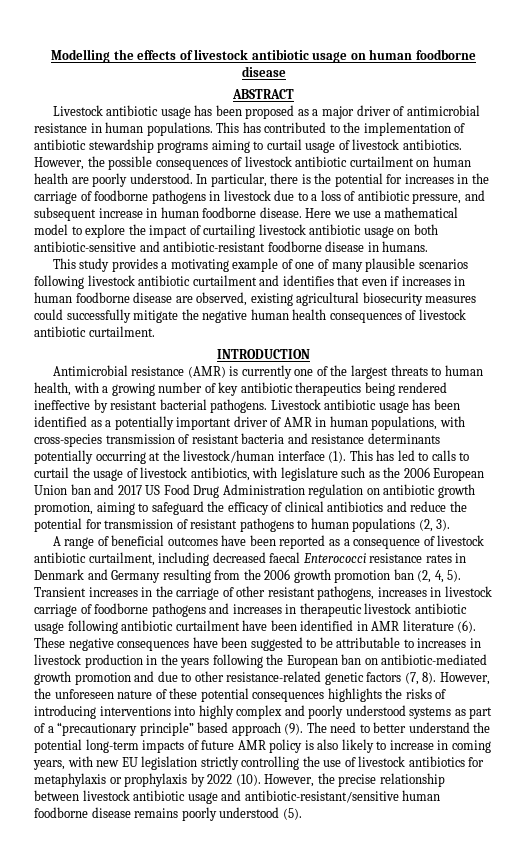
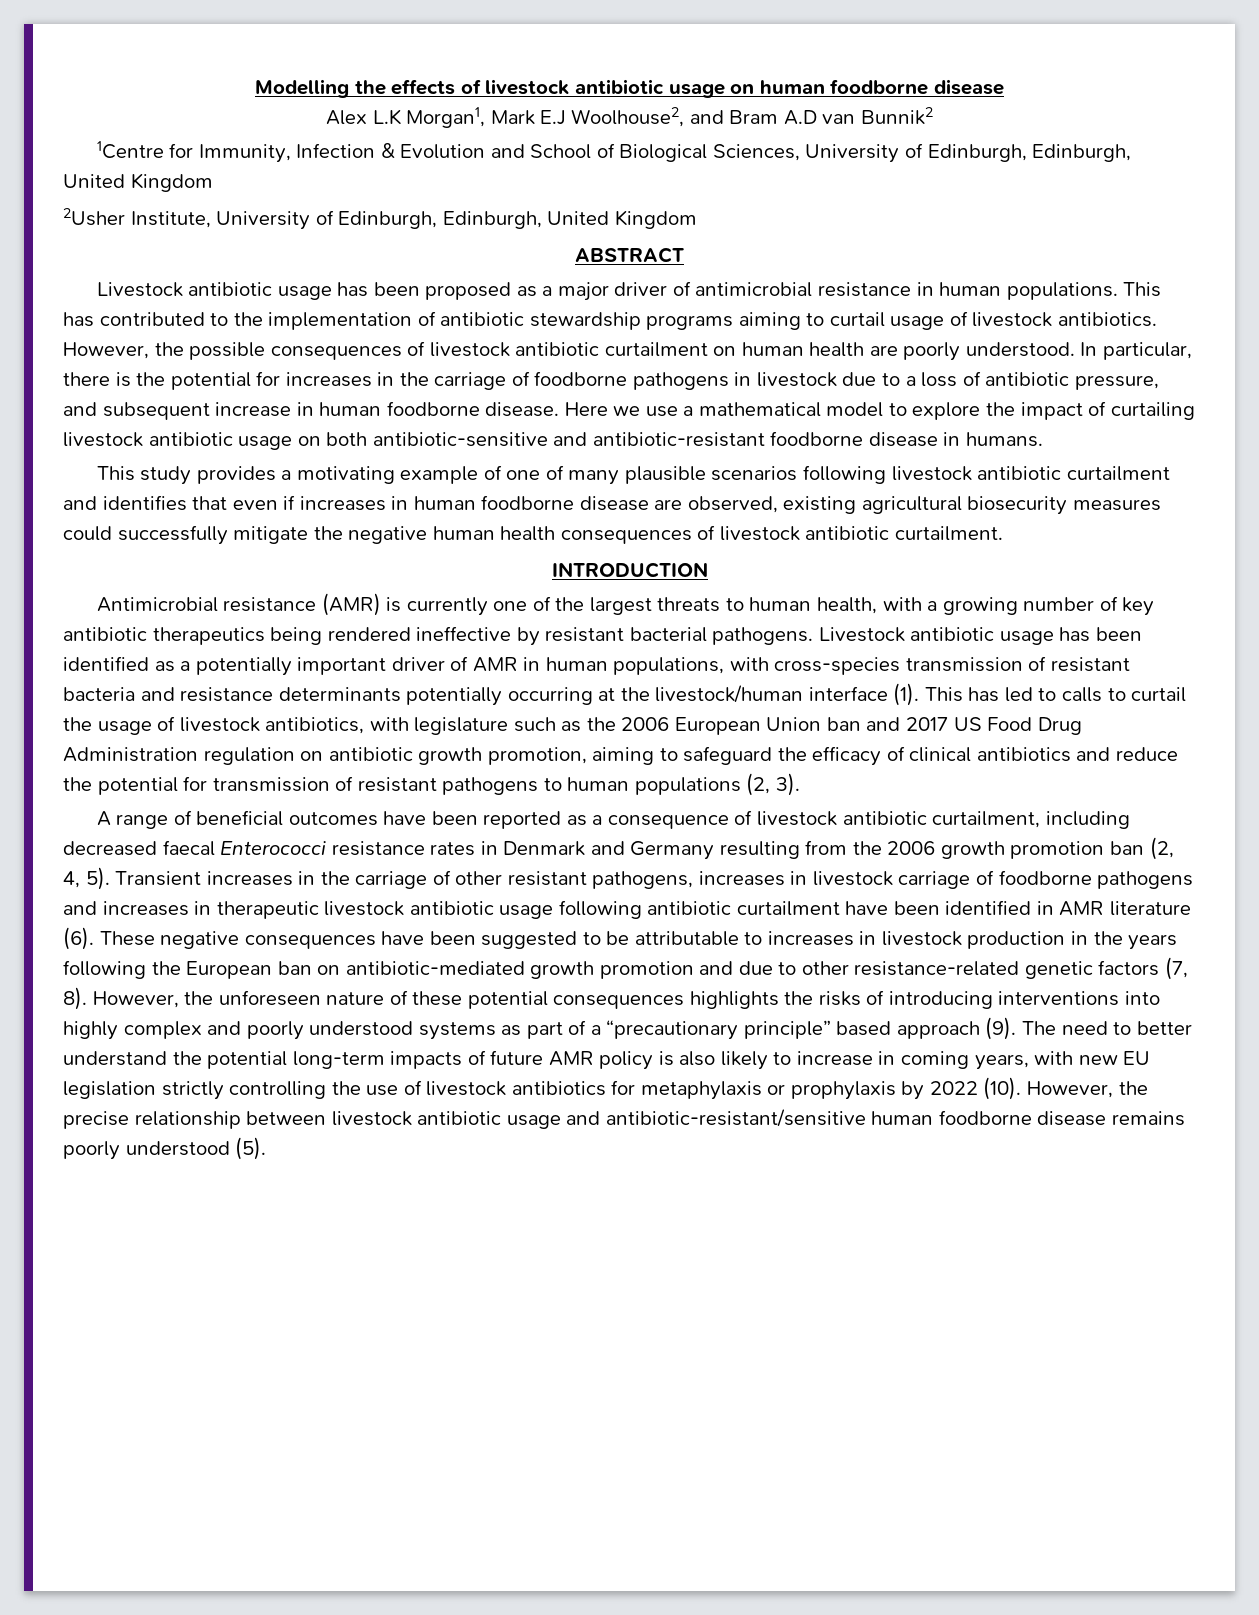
(286, 71) none -> [326,107,933,128] [96,141,1132,163] [63,173,213,192] [63,208,697,230] // Alex L.K Morgan1, Mark E.J Woolhouse2, and Bram A.D van Bunnik2 // 1Centre for Immunity, Infection & Evolution and School of Biological Sciences, University of Edinburgh, Edinburgh, United Kingdom // 2Usher Institute, University of Edinburgh, Edinburgh, United Kingdom

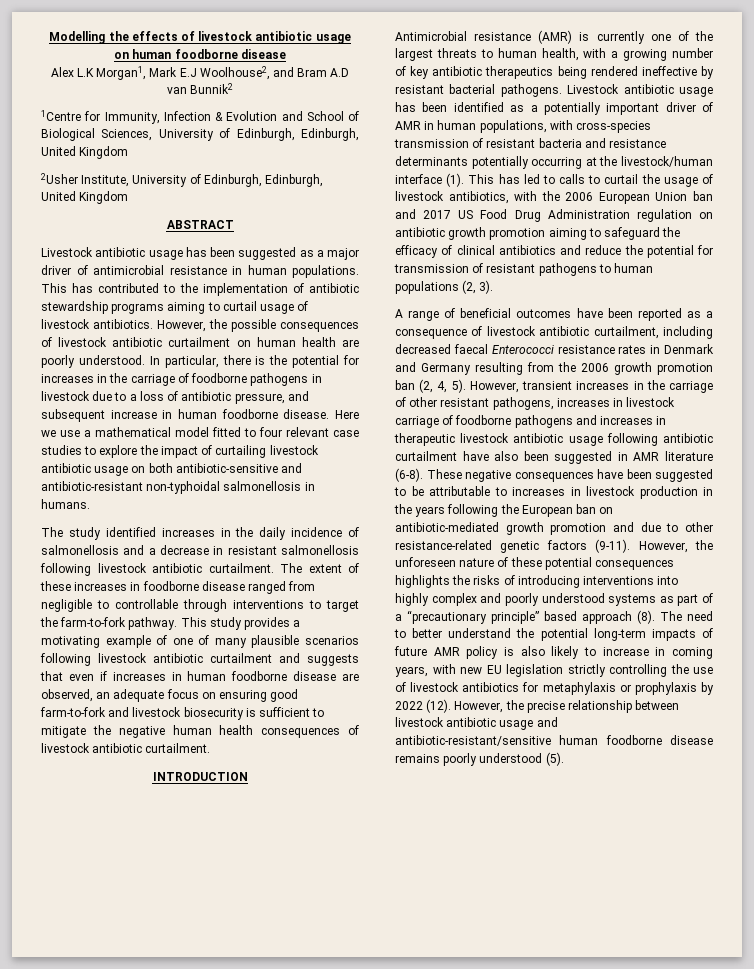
[425,282,512,300] proposed -> [238,247,297,260] suggested
(884, 409) none -> [212,427,359,437] [41,445,82,455] fitted to four relevant case studies
[770,431,938,447] foodborne disease -> [146,481,302,494] non-typhoidal salmonellosis
(1043, 439) none -> [41,527,359,540] [41,545,359,555] [40,563,359,576] [40,581,316,594] [41,599,359,612] [40,617,178,630] The study identified increases in the daily incidence of salmonellosis and a decrease in resistant salmonellosis following livestock antibiotic curtailment. The extent of these increases in foodborne disease ranged from negligible to controllable through interventions to target the farm-to-fork pathway.
[102,495,187,511] identifies -> [307,654,359,666] suggests
[783,496,1162,515] [63,525,228,545] existing agricultural biosecurity measures could successfully -> [96,689,299,702] [40,707,325,720] an adequate focus on ensuring good farm-to-fork and livestock biosecurity is sufficient to
[414,717,582,735] legislature such as -> (538, 196) none
[487,747,587,765] promotion, -> [489,228,546,240] promotion
[115,871,202,886] Transient -> [469,381,573,393] However, transient
[893,900,1032,915] been identified -> [494,451,613,464] also been suggested
[63,927,94,950] (6). -> [395,468,423,482] (6-8).
[1165,957,1189,980] [63,987,87,1010] (7, 8). -> [595,539,631,553] (9-11).
[985,1017,1017,1040] (9). -> [637,610,655,624] (8).
[983,1077,1022,1100] (10). -> [426,699,452,713] (12).

